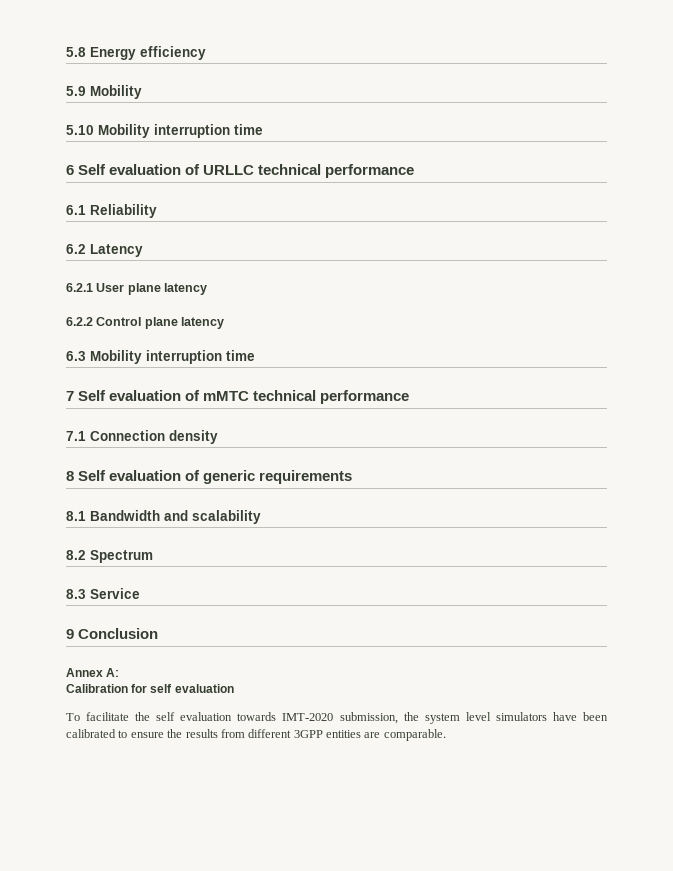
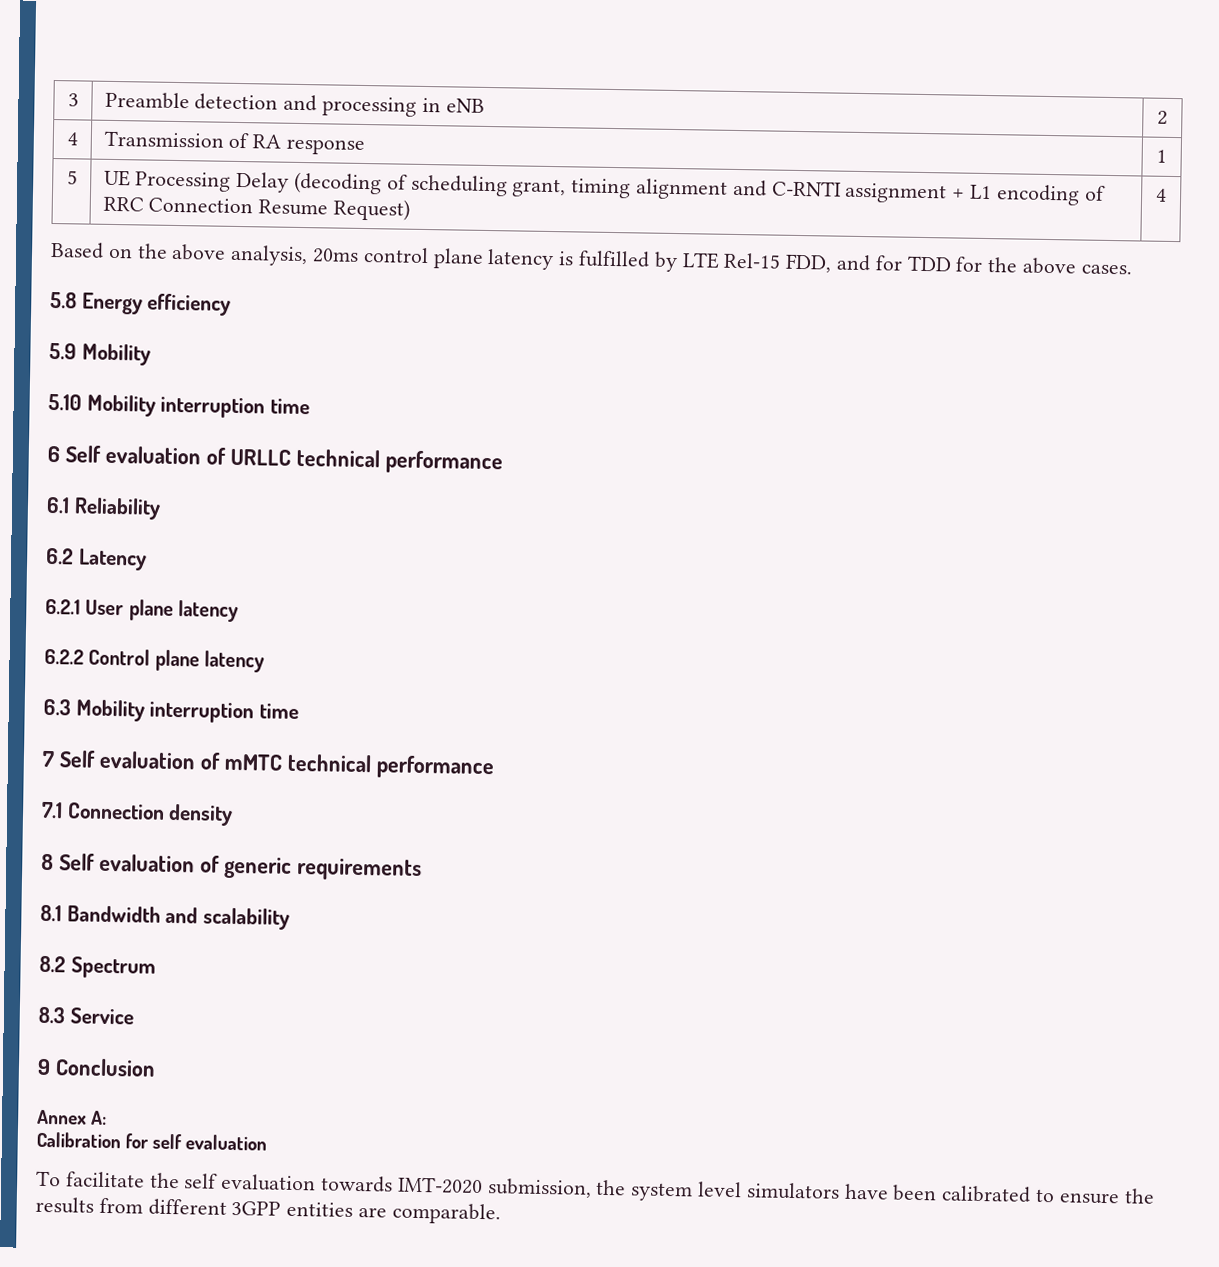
(66, 52) none -> [67,93,79,107] [104,91,485,117] [1157,110,1168,125] [66,132,78,146] [103,130,365,156] [1156,149,1167,163] [66,170,78,185] [103,169,1106,206] [102,196,410,221] [1156,188,1167,202] [50,241,1132,275] 3 | Preamble detection and processing in eNB | 2 // 4 | Transmission of RA response | 1 // 5 | UE Processing Delay (decoding of scheduling grant, timing alignment and C-RNTI assignment + L1 encoding of RRC Connection Resume Request) | 4 // Based on the above analysis, 20ms control plane latency is fulfilled by LTE Rel-15 FDD, and for TDD for the above cases. //

